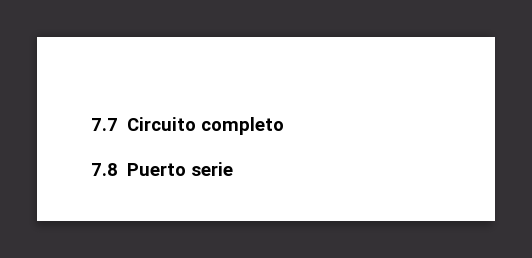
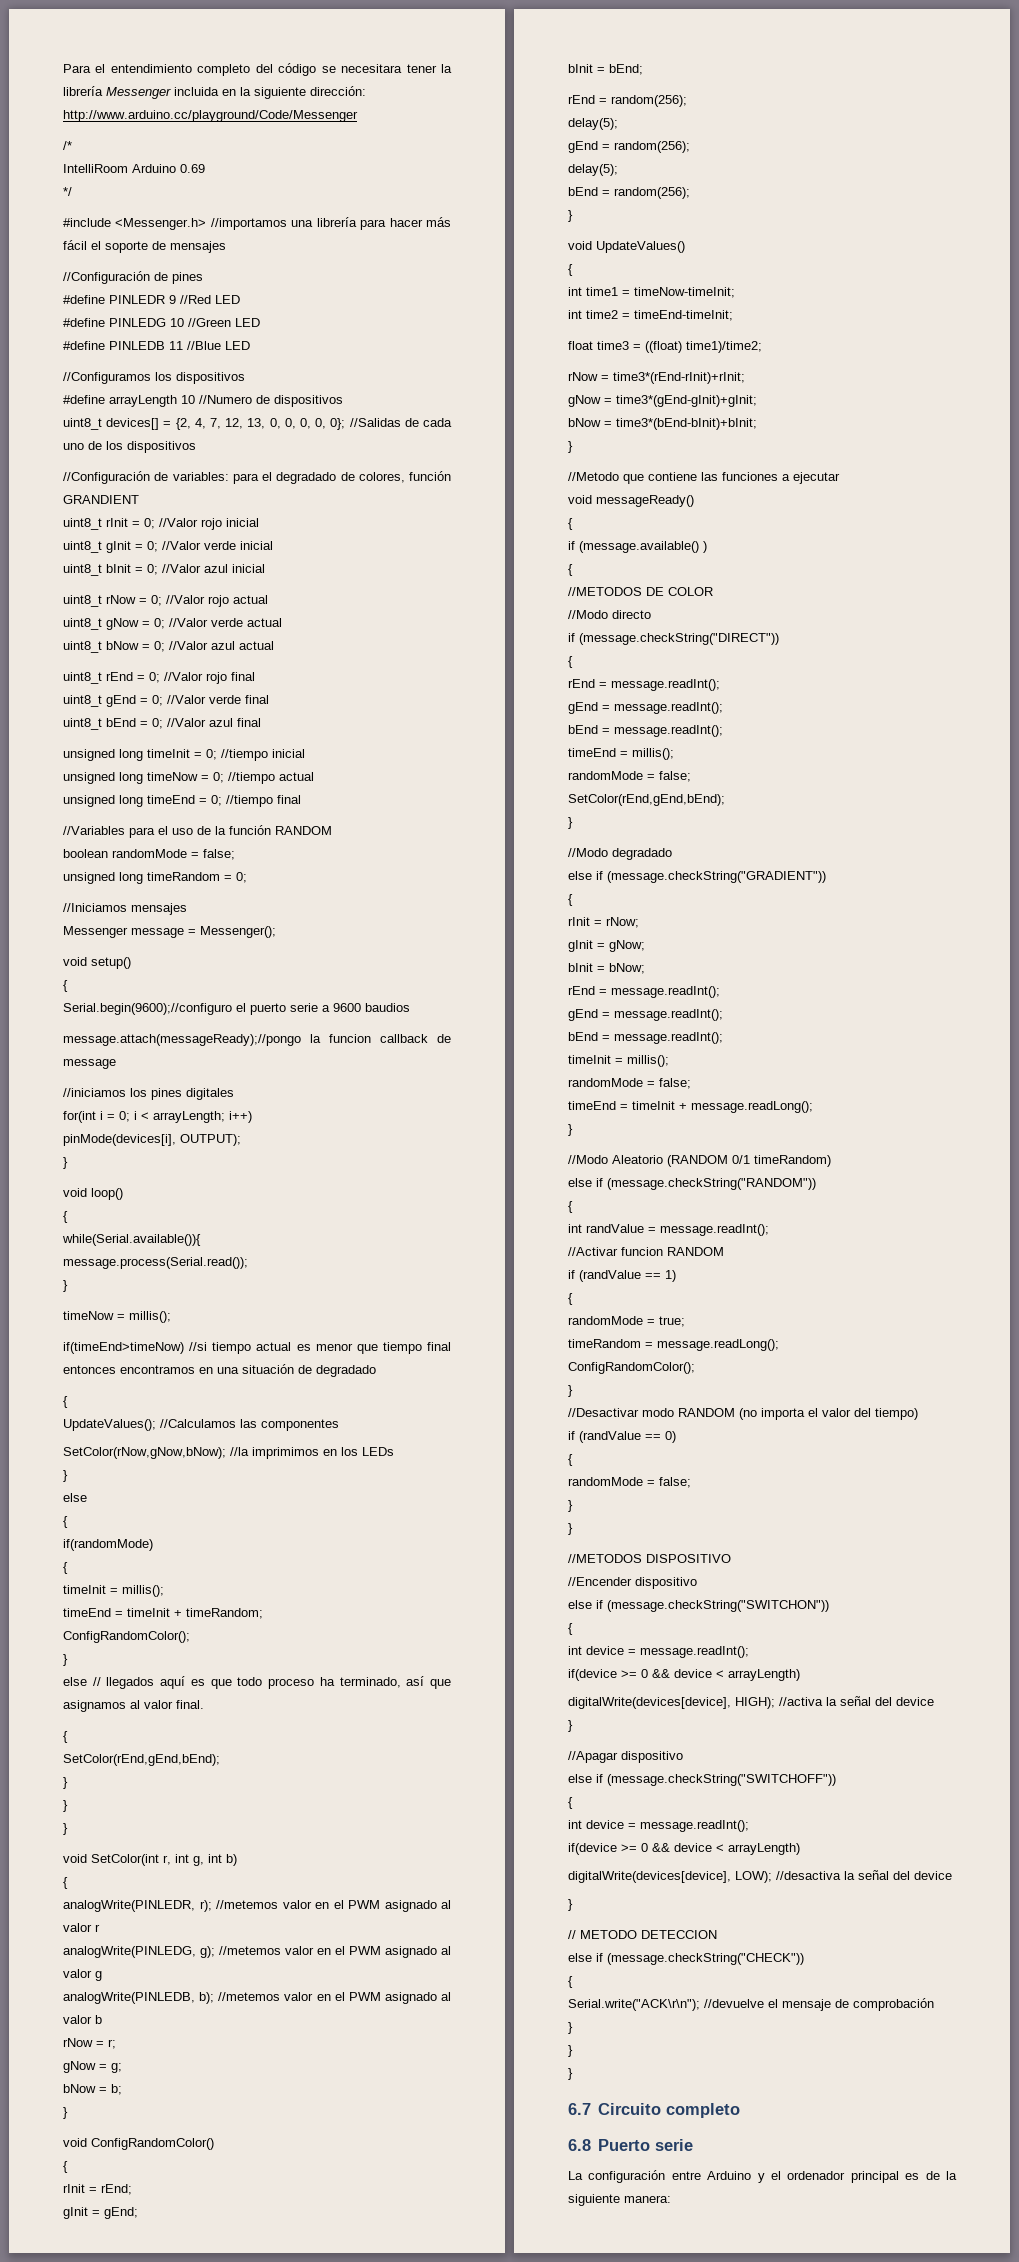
[91,118,118,131] 7.7 -> [63,63,453,76] [63,86,366,99] [63,110,358,122] [63,141,72,150] [63,164,205,173] [63,187,72,196] [63,217,451,230] [63,240,226,253] [63,271,203,284] [63,295,240,304] [63,318,260,327] [63,341,250,350] [63,372,245,384] [63,395,343,407] [63,418,452,430] [63,441,196,453] [63,471,451,484] [63,495,139,504] [63,518,259,530] [63,541,273,553] [63,564,265,576] [63,595,268,607] [63,618,282,630] [63,641,274,653] [63,672,255,684] [63,695,269,707] [63,718,261,730] [63,749,305,761] [63,772,314,784] [63,795,301,807] [63,825,332,838] [63,849,235,860] [63,872,247,884] [63,903,187,915] [63,926,276,938] [63,957,131,969] [63,980,68,992] [63,1003,410,1015] [63,1034,451,1046] [63,1059,116,1069] [63,1088,234,1100] [63,1111,252,1123] [63,1134,241,1146] [63,1157,68,1169] [63,1188,123,1200] [63,1211,68,1223] [62,1234,201,1246] [63,1257,248,1269] [63,1280,68,1292] [63,1311,171,1323] [63,1342,451,1354] [63,1364,376,1377] [63,1396,68,1408] [63,1419,339,1431] [63,1447,394,1459] [63,1470,68,1482] [63,1493,87,1502] [63,1516,68,1528] [63,1539,153,1551] [63,1562,68,1574] [63,1585,164,1597] [63,1608,263,1619] [63,1631,190,1643] [63,1654,68,1666] [63,1676,452,1689] [63,1700,204,1712] [63,1731,68,1743] [63,1754,220,1766] [63,1777,68,1789] [63,1800,68,1812] [63,1823,68,1835] [63,1854,237,1866] [63,1877,68,1889] [63,1900,451,1912] [63,1923,100,1932] [63,1946,451,1958] [63,1969,102,1981] [63,1992,451,2004] [63,2015,102,2024] [63,2038,116,2049] [63,2061,122,2073] [63,2084,122,2095] [63,2107,68,2119] [63,2138,214,2150] [63,2161,68,2173] [63,2184,132,2195] [63,2207,138,2219] [568,64,643,75] [568,95,687,107] [568,118,618,130] [568,141,690,153] [568,164,618,176] [568,187,690,199] [568,210,573,222] [568,241,685,253] [568,264,573,276] [568,287,735,298] [568,310,733,321] [568,341,762,353] [568,372,745,384] [568,395,757,407] [568,418,757,430] [568,441,573,453] [568,472,840,484] [568,495,694,507] [568,518,573,530] [568,541,707,553] [568,564,573,576] [568,587,713,596] [568,610,651,619] [568,633,779,645] [568,656,573,668] [568,679,720,691] [568,702,723,714] [568,725,723,737] [568,748,674,760] [568,771,691,782] [568,794,725,806] [568,817,573,829] [568,848,672,860] [568,871,826,883] [568,894,573,906] [568,917,639,928] [568,940,645,952] [568,963,645,974] [568,986,720,998] [568,1009,723,1021] [568,1032,723,1044] [568,1055,669,1067] [568,1078,691,1089] [568,1101,813,1113] [568,1124,573,1136] [568,1155,831,1167] [568,1178,816,1190] [568,1201,573,1213] [568,1224,769,1236] [568,1247,724,1256] [568,1270,676,1282] [568,1293,573,1305] [568,1316,685,1327] [568,1339,779,1351] [568,1362,695,1374] [568,1385,573,1397] [568,1408,918,1420] [568,1431,676,1443] [568,1454,573,1466] [568,1477,691,1488] [568,1500,573,1512] [568,1523,573,1535] [568,1554,731,1563] [568,1577,697,1589] [568,1600,829,1612] [568,1623,573,1635] [568,1646,749,1658] [568,1669,800,1681] [568,1696,934,1709] [568,1720,573,1732] [568,1751,683,1763] [568,1774,836,1786] [568,1797,573,1809] [568,1820,749,1832] [568,1843,800,1855] [568,1870,952,1883] [568,1899,573,1911] [568,1930,717,1939] [568,1953,804,1965] [568,1976,573,1988] [568,1998,934,2011] [568,2022,573,2034] [568,2045,573,2057] [568,2068,573,2080] [568,2103,591,2115] Para el entendimiento completo del código se necesitara tener la librería Messenger incluida en la siguiente dirección: http://www.arduino.cc/playground/Code/Messenger // /* // IntelliRoom Arduino 0.69 // */ // #include <Messenger.h> //importamos una librería para hacer más fácil el soporte de mensajes // //Configuración de pines // #define PINLEDR 9 //Red LED // #define PINLEDG 10 //Green LED // #define PINLEDB 11 //Blue LED // //Configuramos los dispositivos // #define arrayLength 10 //Numero de dispositivos // uint8_t devices[] = {2, 4, 7, 12, 13, 0, 0, 0, 0, 0}; //Salidas de cada uno de los dispositivos // //Configuración de variables: para el degradado de colores, función GRANDIENT // uint8_t rInit = 0; //Valor rojo inicial // uint8_t gInit = 0; //Valor verde inicial // uint8_t bInit = 0; //Valor azul inicial // uint8_t rNow = 0; //Valor rojo actual // uint8_t gNow = 0; //Valor verde actual // uint8_t bNow = 0; //Valor azul actual // uint8_t rEnd = 0; //Valor rojo final // uint8_t gEnd = 0; //Valor verde final // uint8_t bEnd = 0; //Valor azul final // unsigned long timeInit = 0; //tiempo inicial // unsigned long timeNow = 0; //tiempo actual // unsigned long timeEnd = 0; //tiempo final // //Variables para el uso de la función RANDOM // boolean randomMode = false; // unsigned long timeRandom = 0; // //Iniciamos mensajes // Messenger message = Messenger(); // void setup() // { // Serial.begin(9600);//configuro el puerto serie a 9600 baudios // message.attach(messageReady);//pongo la funcion callback de message // //iniciamos los pines digitales // for(int i = 0; i < arrayLength; i++) // pinMode(devices[i], OUTPUT); // } // void loop() // { // while(Serial.available()){ // message.process(Serial.read()); // } // timeNow = millis(); // if(timeEnd>timeNow) //si tiempo actual es menor que tiempo final entonces encontramos en una situación de degradado // { // UpdateValues(); //Calculamos las componentes // SetColor(rNow,gNow,bNow); //la imprimimos en los LEDs // } // else // { // if(randomMode) // { // timeInit = millis(); // timeEnd = timeInit + timeRandom; // ConfigRandomColor(); // } // else // llegados aquí es que todo proceso ha terminado, así que asignamos al valor final. // { // SetColor(rEnd,gEnd,bEnd); // } // } // } // void SetColor(int r, int g, int b) // { // analogWrite(PINLEDR, r); //metemos valor en el PWM asignado al valor r // analogWrite(PINLEDG, g); //metemos valor en el PWM asignado al valor g // analogWrite(PINLEDB, b); //metemos valor en el PWM asignado al valor b // rNow = r; // gNow = g; // bNow = b; // } // void ConfigRandomColor() // { // rInit = rEnd; // gInit = gEnd; // bInit = bEnd; // rEnd = random(256); // delay(5); // gEnd = random(256); // delay(5); // bEnd = random(256); // } // void UpdateValues() // { // int time1 = timeNow-timeInit; // int time2 = timeEnd-timeInit; // float time3 = ((float) time1)/time2; // rNow = time3*(rEnd-rInit)+rInit; // gNow = time3*(gEnd-gInit)+gInit; // bNow = time3*(bEnd-bInit)+bInit; // } // //Metodo que contiene las funciones a ejecutar // void messageReady() // { // if (message.available() ) // { // //METODOS DE COLOR // //Modo directo // if (message.checkString("DIRECT")) // { // rEnd = message.readInt(); // gEnd = message.readInt(); // bEnd = message.readInt(); // timeEnd = millis(); // randomMode = false; // SetColor(rEnd,gEnd,bEnd); // } // //Modo degradado // else if (message.checkString("GRADIENT")) // { // rInit = rNow; // gInit = gNow; // bInit = bNow; // rEnd = message.readInt(); // gEnd = message.readInt(); // bEnd = message.readInt(); // timeInit = millis(); // randomMode = false; // timeEnd = timeInit + message.readLong(); // } // //Modo Aleatorio (RANDOM 0/1 timeRandom) // else if (message.checkString("RANDOM")) // { // int randValue = message.readInt(); // //Activar funcion RANDOM // if (randValue == 1) // { // randomMode = true; // timeRandom = message.readLong(); // ConfigRandomColor(); // } // //Desactivar modo RANDOM (no importa el valor del tiempo) // if (randValue == 0) // { // randomMode = false; // } // } // //METODOS DISPOSITIVO // //Encender dispositivo // else if (message.checkString("SWITCHON")) // { // int device = message.readInt(); // if(device >= 0 && device < arrayLength) // digitalWrite(devices[device], HIGH); //activa la señal del device // } // //Apagar dispositivo // else if (message.checkString("SWITCHOFF")) // { // int device = message.readInt(); // if(device >= 0 && device < arrayLength) // digitalWrite(devices[device], LOW); //desactiva la señal del device // } // // METODO DETECCION // else if (message.checkString("CHECK")) // { // Serial.write("ACK\r\n"); //devuelve el mensaje de comprobación // } // } // } // 6.7
[91,163,118,176] 7.8 -> [568,2139,591,2151] 6.8
(233, 169) none -> [568,2170,957,2183] [568,2194,671,2206] // La configuración entre Arduino y el ordenador principal es de la siguiente manera:

